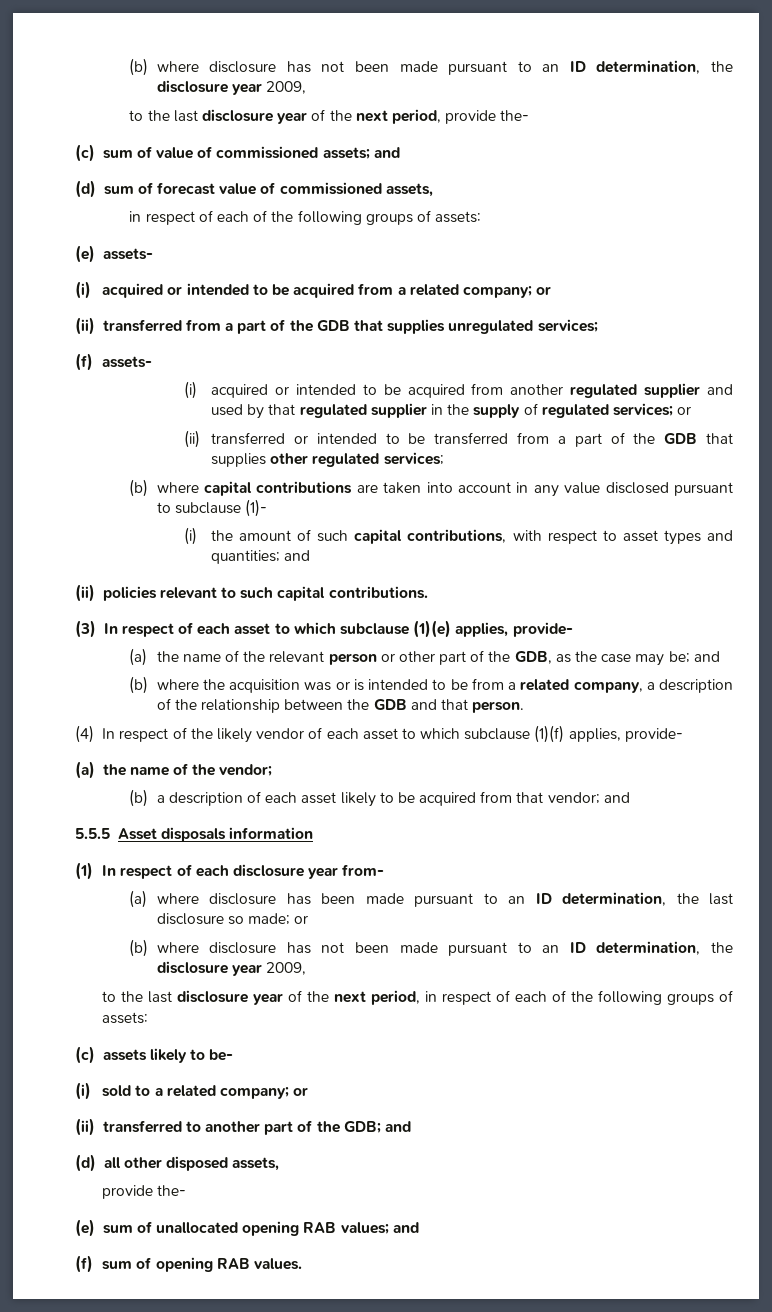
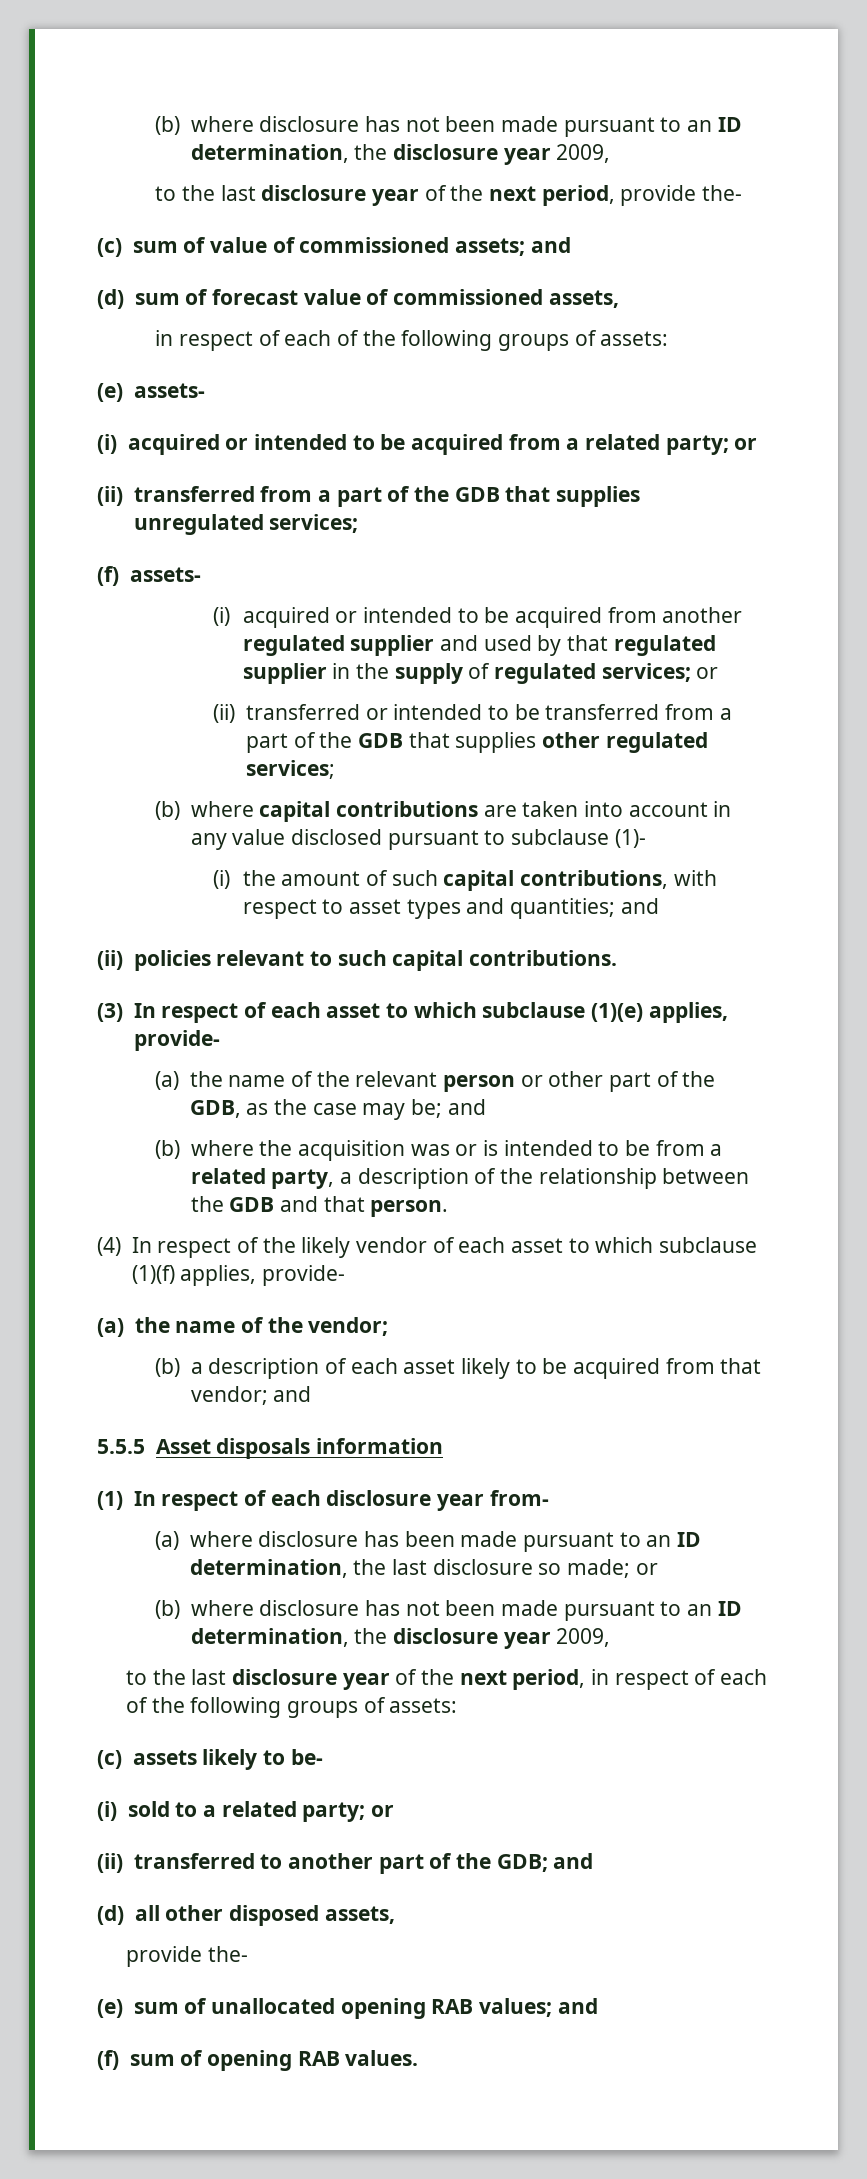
[462,286,532,298] company; -> [665,435,729,455] party;
[573,682,643,693] company, -> [271,1169,335,1189] party,
[219,1087,289,1099] company; -> [302,1802,366,1822] party;

